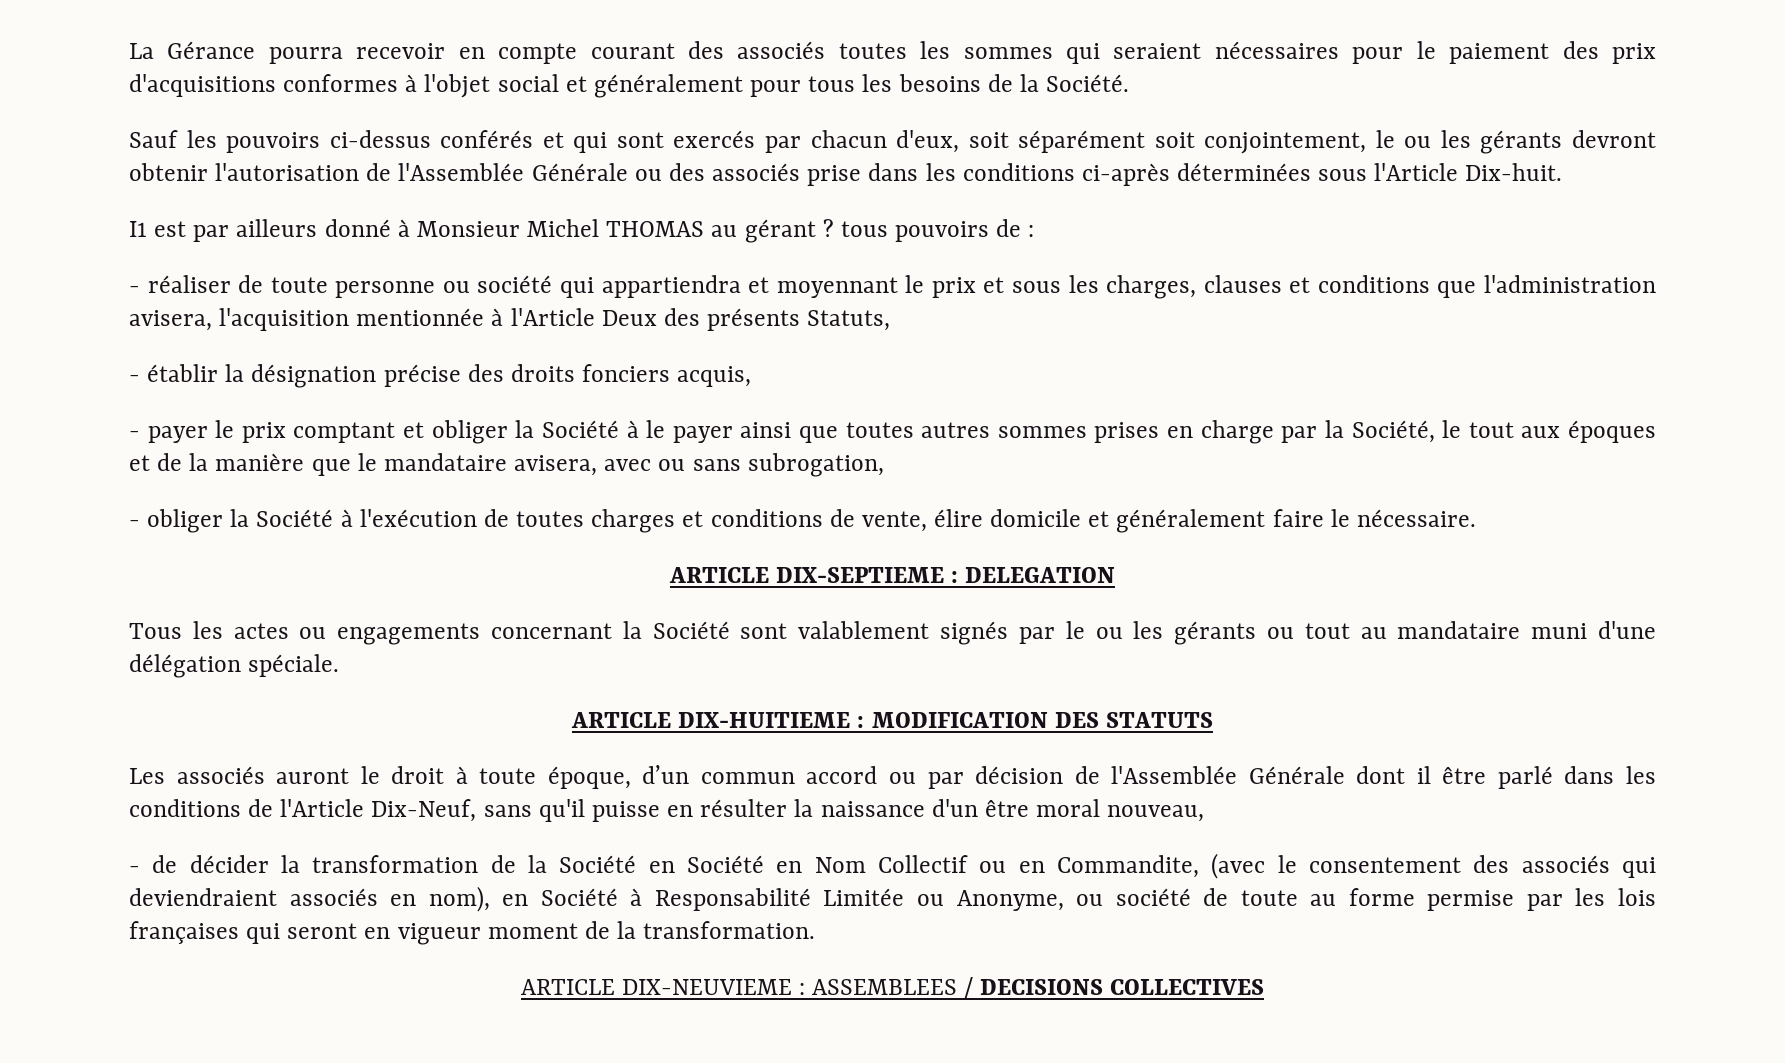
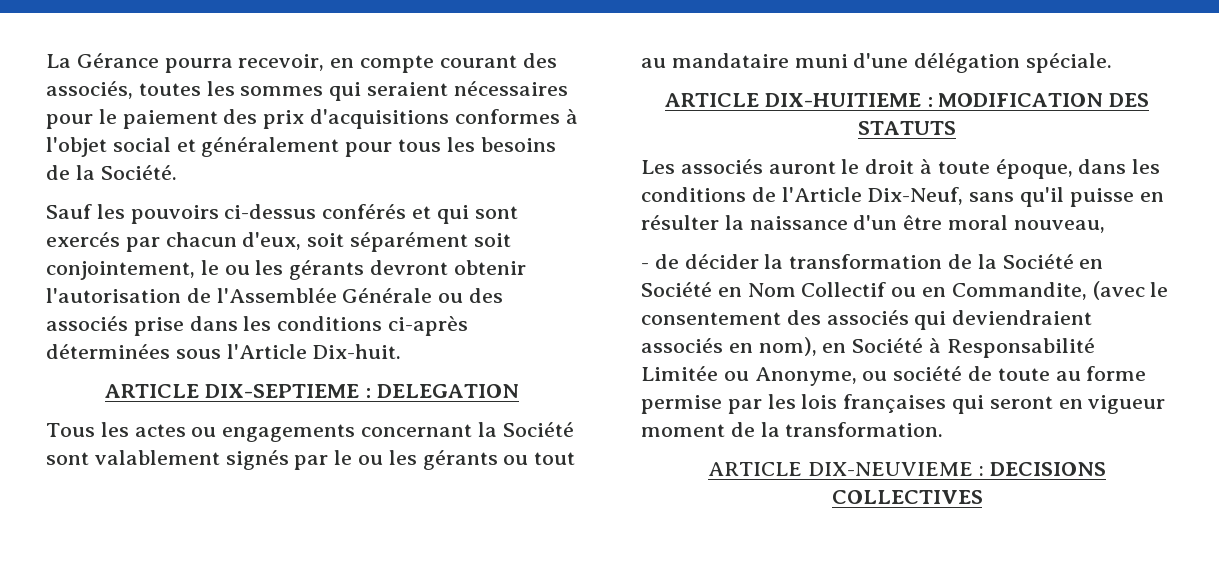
[356,43,446,59] recevoir -> [238,54,325,71] recevoir,
[737,41,826,59] associés -> [46,81,133,99] associés,
[129,219,1035,243] [129,275,1657,299] [129,308,891,331] [129,364,752,388] [129,420,1656,444] [129,453,884,477] [129,509,1476,533] // I1 est par ailleurs donné à Monsieur Michel THOMAS au gérant ? tous pouvoirs de : // - réaliser de toute personne ou société qui appartiendra et moyennant le prix et sous les charges, clauses et conditions que l'administration avisera, l'acquisition mentionnée à l'Article Deux des présents Statuts, // - établir la désignation précise des droits fonciers acquis, // - payer le prix comptant et obliger la Société à le payer ainsi que toutes autres sommes prises en charge par la Société, le tout aux époques et de la manière que le mandataire avisera, avec ou sans subrogation, // - obliger la Société à l'exécution de toutes charges et conditions de vente, élire domicile et généralement faire le nécessaire. -> (402, 351) none
[642,765,1553,789] d’un commun accord ou par décision de l'Assemblée Générale dont il être parlé -> (1073, 169) none
[811,977,974,998] ASSEMBLEES / -> (984, 471) none

